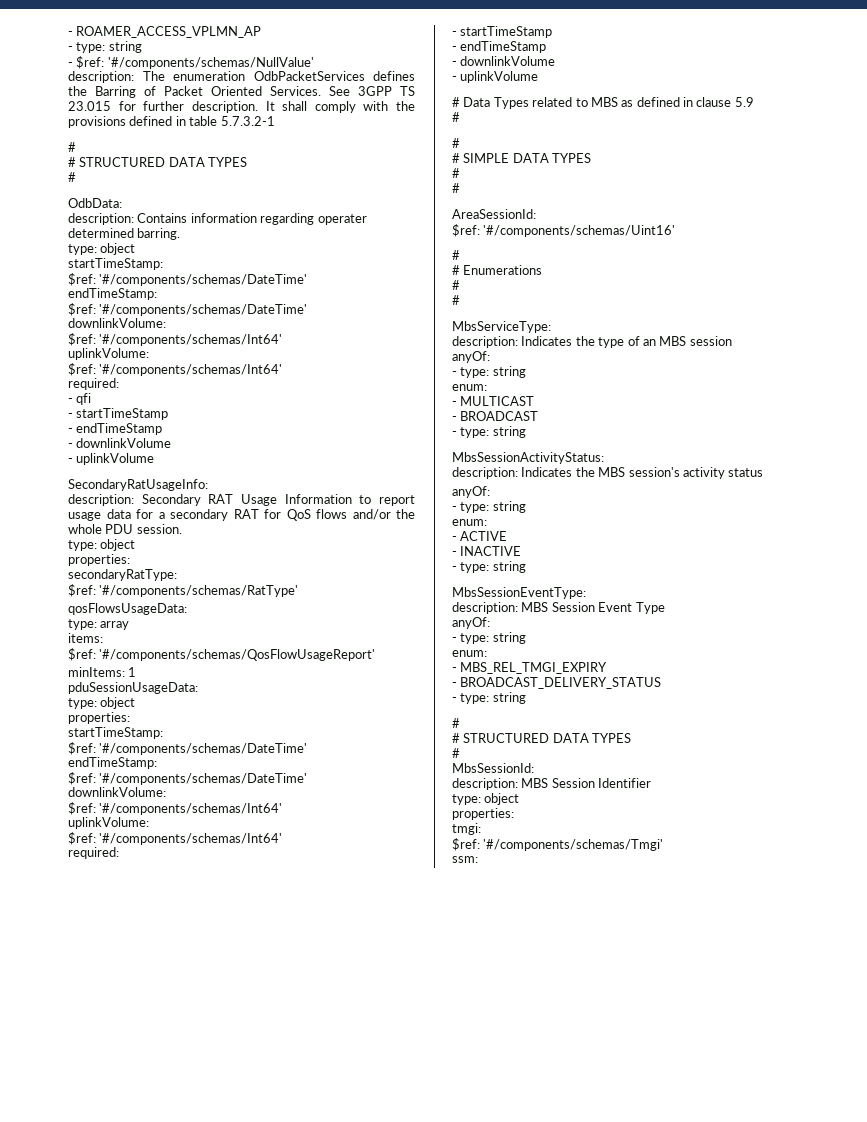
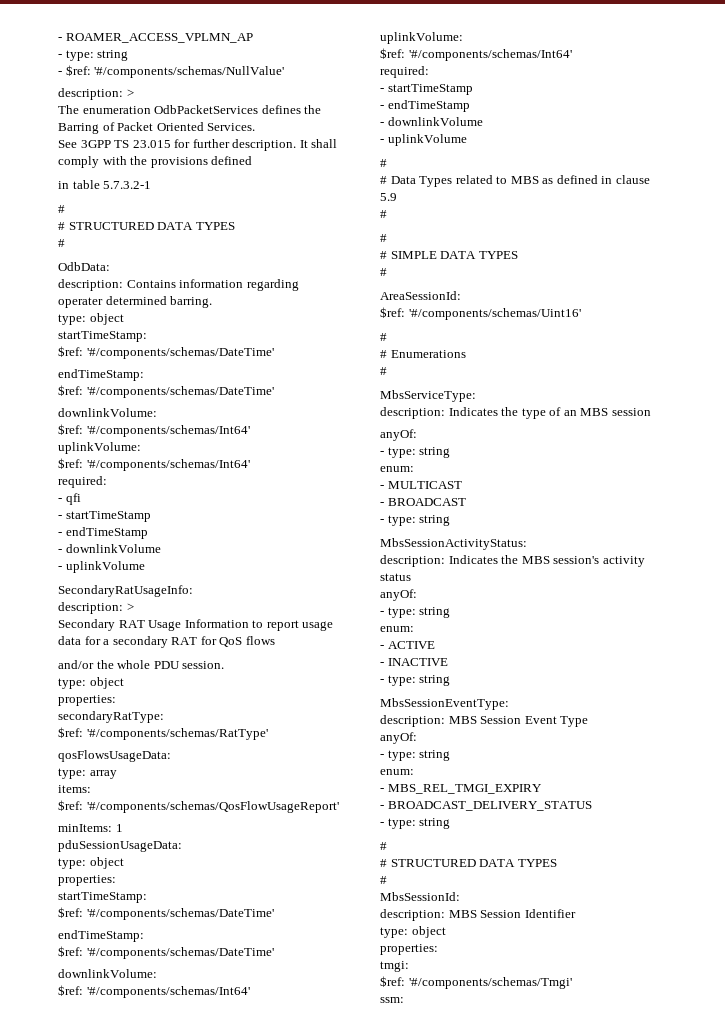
(134, 77) none -> [126,89,134,97] > //
(321, 91) none -> (256, 127) //
(173, 121) none -> (253, 160) //
(134, 500) none -> [126,603,134,611] > //
(347, 514) none -> (275, 640) //
(460, 102) none -> [380,176,387,184] // #
[452,183,460,193] // # -> (387, 272) none
[452,295,460,305] // # -> (387, 371) none

